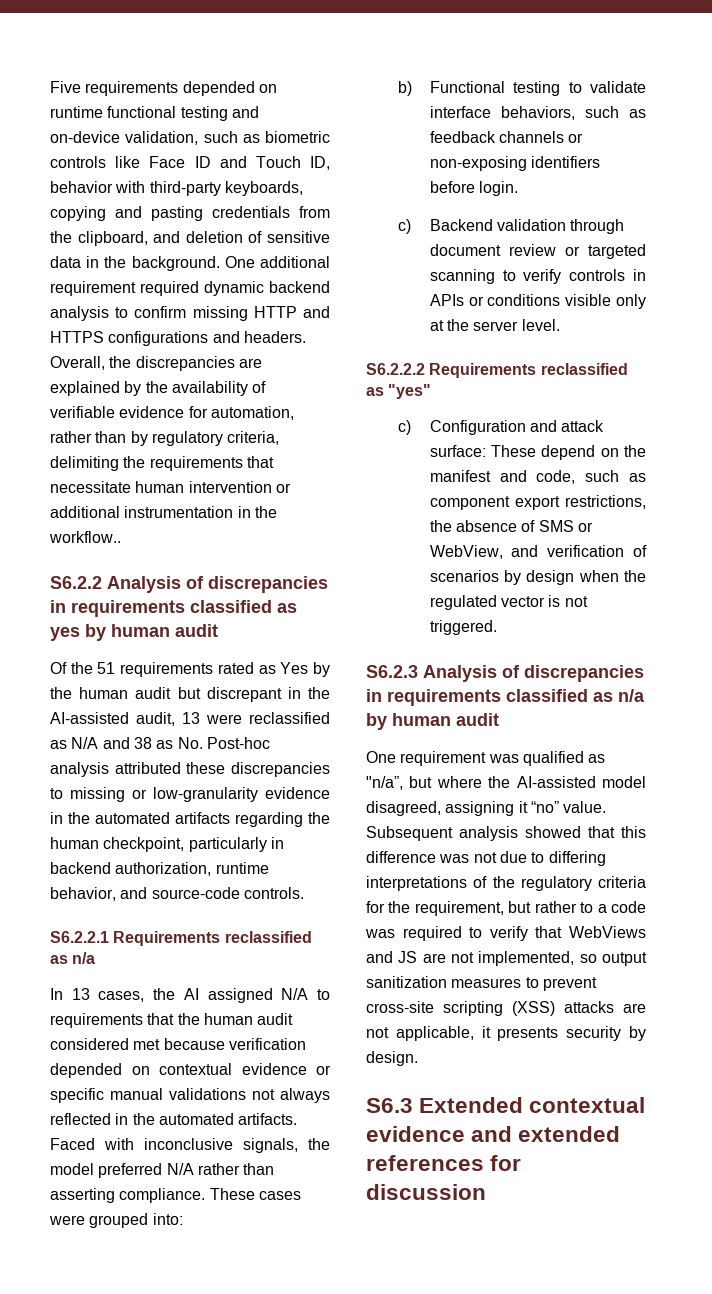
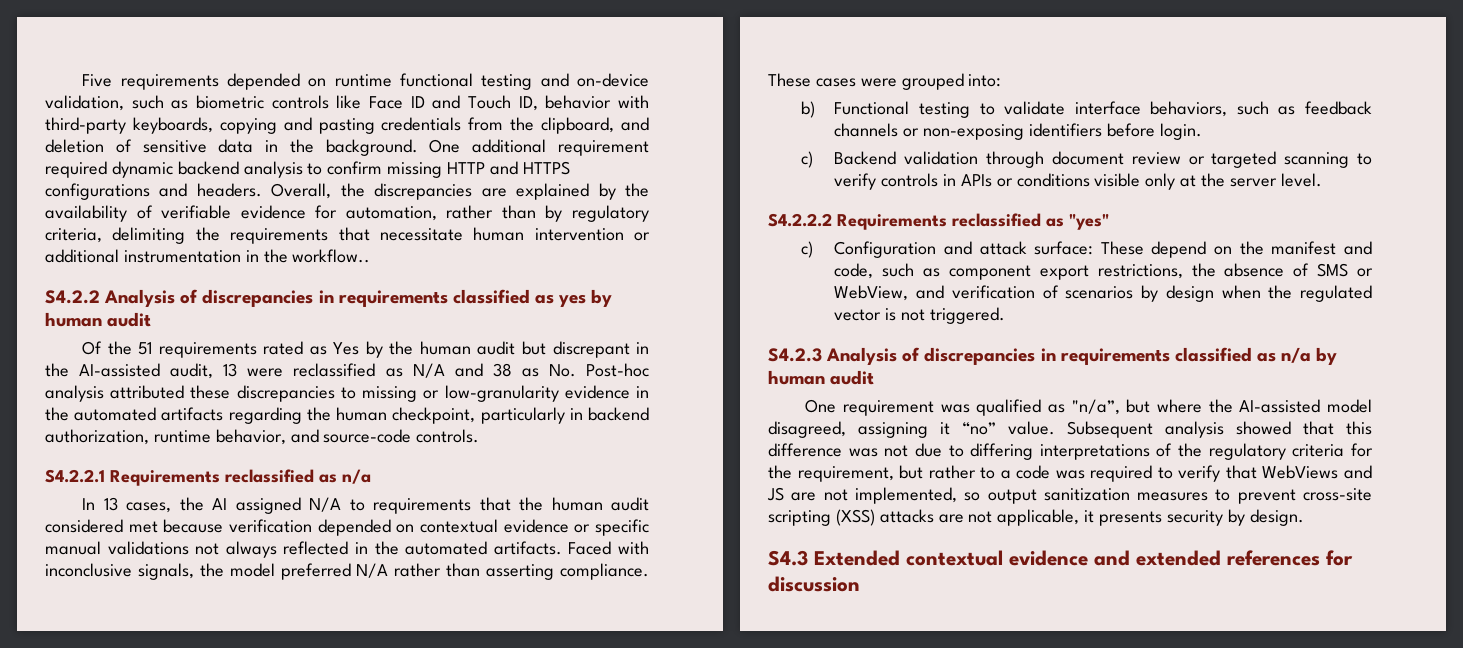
[50,576,102,589] S6.2.2 -> [45,290,100,304] S4.2.2
[50,931,109,943] S6.2.2.1 -> [45,469,105,483] S4.2.2.1
[366,363,425,375] S6.2.2.2 -> [768,213,832,227] S4.2.2.2
[366,665,418,678] S6.2.3 -> [768,348,822,362] S4.2.3
[366,1098,413,1113] S6.3 -> [768,550,808,566] S4.3

